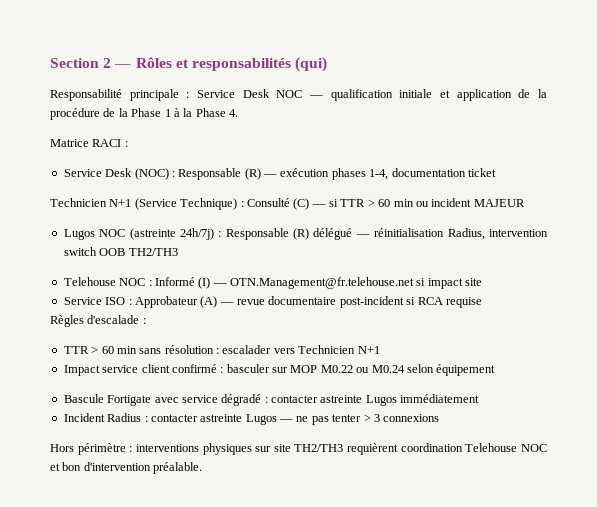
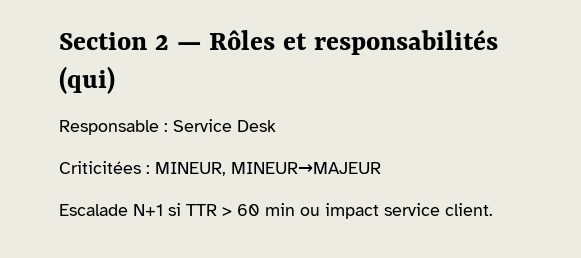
[50,89,179,101] Responsabilité principale -> [59,120,159,135] Responsable
[276,89,548,101] [50,108,238,120] [50,139,128,147] [63,168,496,180] [50,198,326,210] NOC — qualification initiale et application de la procédure de la Phase 1 à la Phase 4. // Matrice RACI : // Service Desk (NOC) : Responsable (R) — exécution phases 1-4, documentation ticket // Technicien N+1 (Service Technique) : Consulté (C) — -> [59,161,381,176] [59,204,163,216] // Criticitées : MINEUR, MINEUR→MAJEUR // Escalade N+1
[431,198,525,207] [63,228,548,240] [63,247,178,256] [63,277,483,289] [63,296,482,308] [50,315,146,327] [63,345,380,354] [63,364,496,376] [63,394,480,406] [63,413,440,425] [50,443,547,455] [50,462,203,474] incident MAJEUR // Lugos NOC (astreinte 24h/7j) : Responsable (R) délégué — réinitialisation Radius, intervention switch OOB TH2/TH3 // Telehouse NOC : Informé (I) — OTN.Management@fr.telehouse.net si impact site // Service ISO : Approbateur (A) — revue documentaire post-incident si RCA requise // Règles d'escalade : // TTR > 60 min sans résolution : escalader vers Technicien N+1 // Impact service client confirmé : basculer sur MOP M0.22 ou M0.24 selon équipement // Bascule Fortigate avec service dégradé : contacter astreinte Lugos immédiatement // Incident Radius : contacter astreinte Lugos — ne pas tenter > 3 connexions // Hors périmètre : interventions physiques sur site TH2/TH3 requièrent coordination Telehouse NOC et bon d'intervention préalable. -> [325,203,493,219] impact service client.

